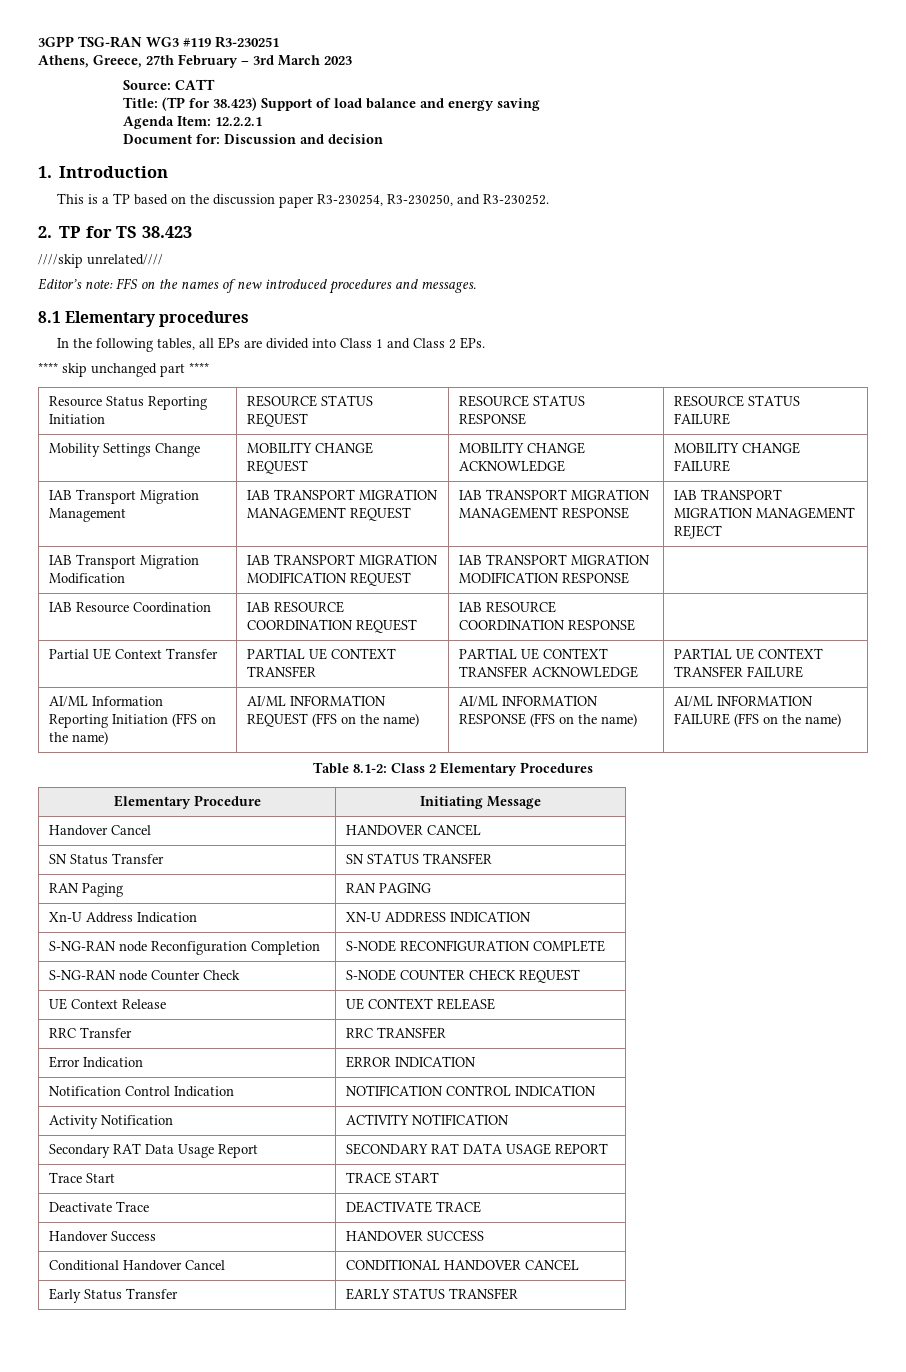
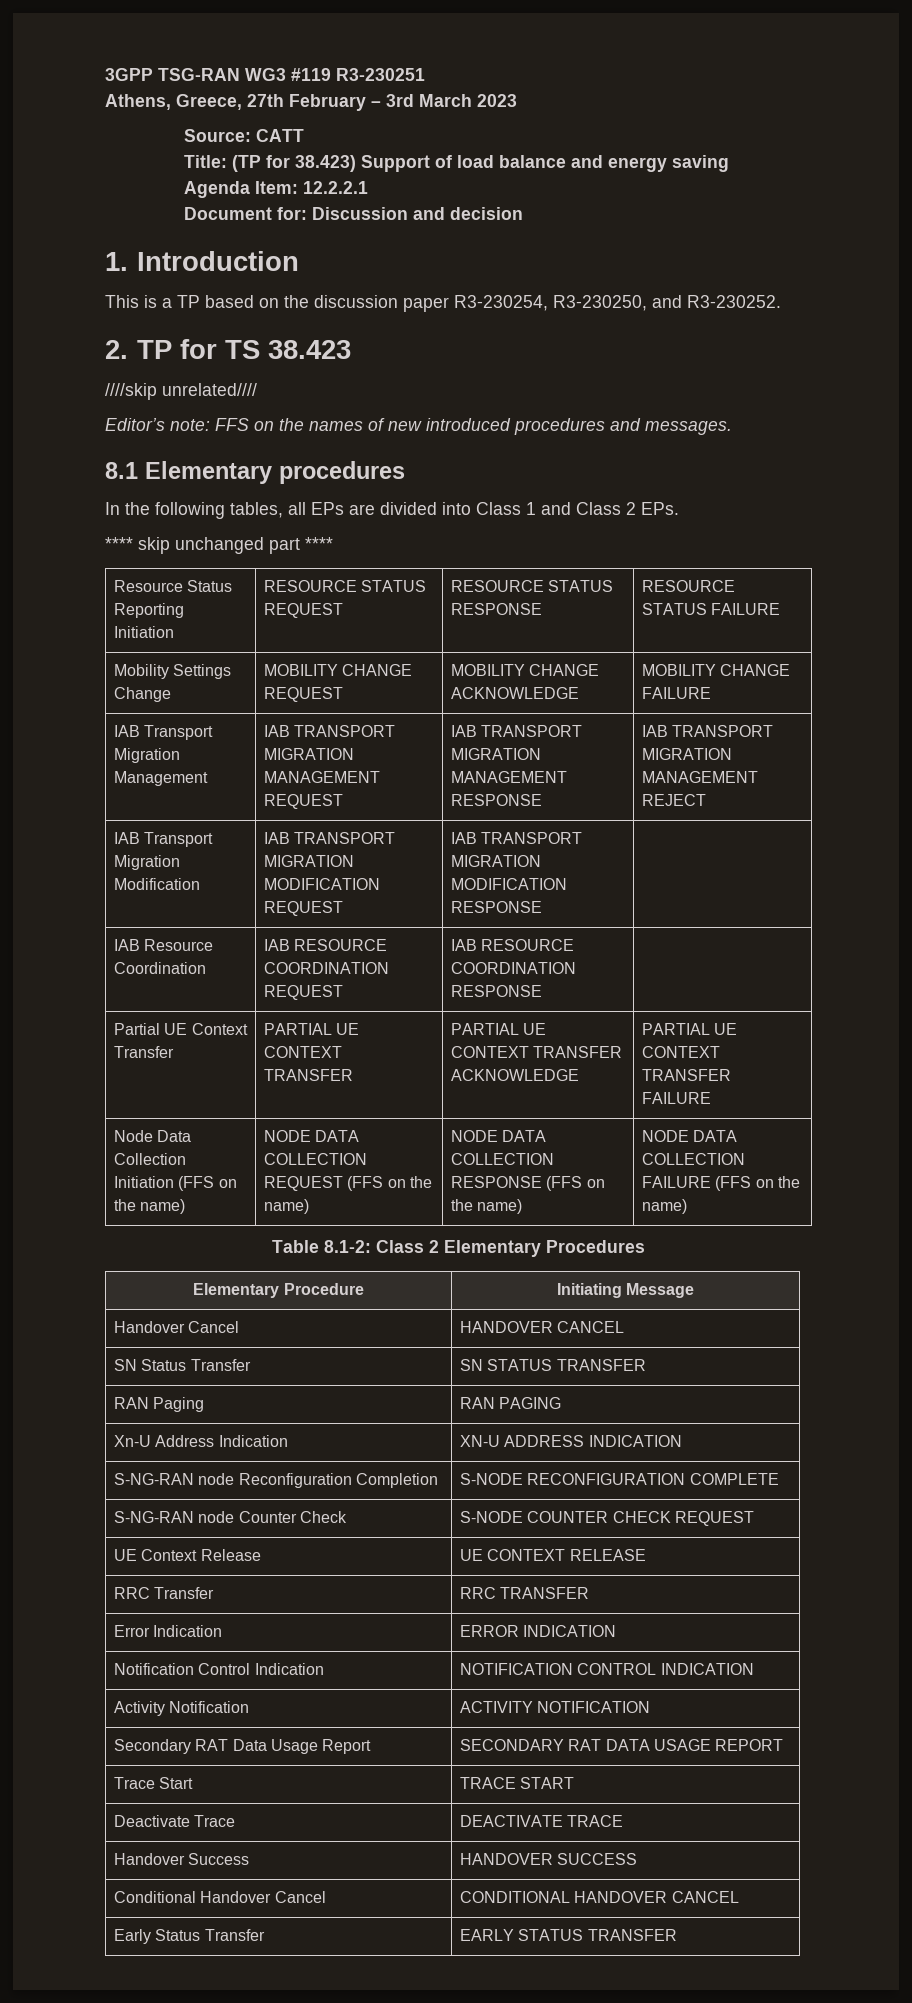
[49,696,164,707] [49,714,109,728] AI/ML Information Reporting -> [114,1130,192,1142] [114,1153,187,1165] Node Data Collection
[247,695,387,707] AI/ML INFORMATION -> [264,1130,360,1142] [264,1153,368,1165] NODE DATA COLLECTION
[459,695,599,707] AI/ML INFORMATION -> [451,1130,547,1142] [451,1153,555,1165] NODE DATA COLLECTION
[674,695,814,707] AI/ML INFORMATION -> [642,1130,738,1142] [642,1153,746,1165] NODE DATA COLLECTION

